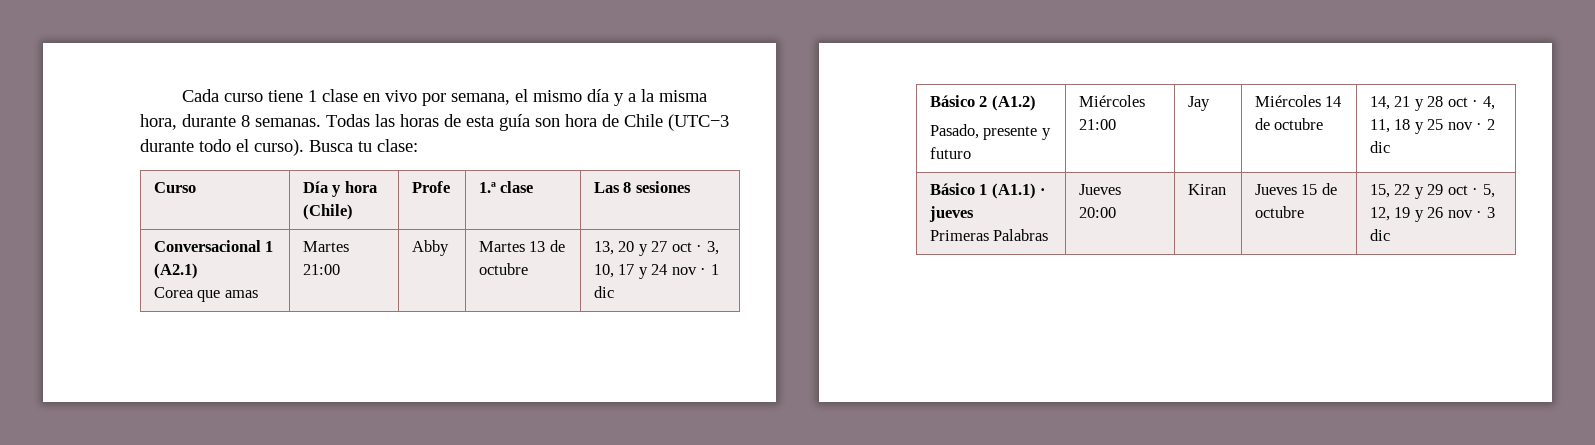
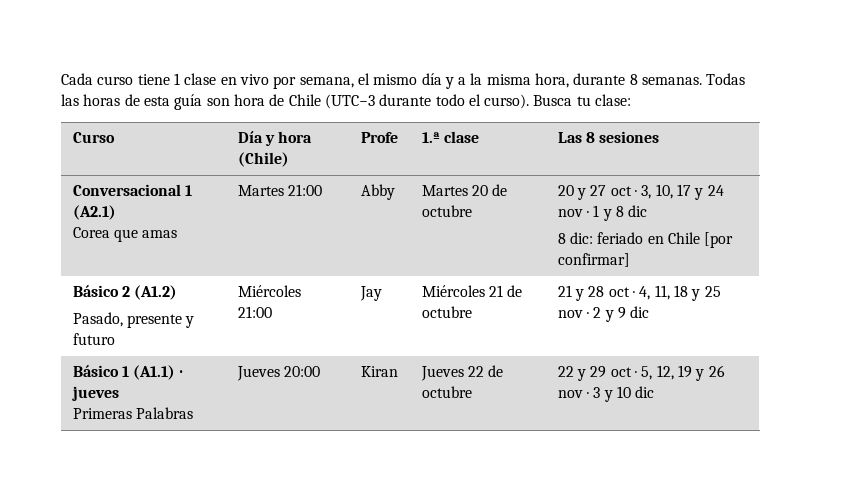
[529,240,565,252] [479,263,529,275] [594,241,615,255] 13 de octubre | 13, -> [471,184,508,196] [421,205,472,217] 20 de octubre |
[594,286,615,298] dic -> [602,205,648,221] [557,232,734,248] [557,253,630,267] y 8 dic // 8 dic: feriado en Chile [por confirmar]
[1325,96,1342,107] [1255,118,1324,130] [1370,96,1391,110] 14 de octubre | 14, -> [488,285,523,297] [421,306,472,318] 21 de octubre |
(1495, 124) none -> [604,307,626,322] y 9
[1301,183,1337,195] [1255,206,1305,218] [1370,184,1391,198] 15 de octubre | 15, -> [467,365,504,377] [421,386,472,398] 22 de octubre |
(1495, 212) none -> [603,386,631,402] y 10

